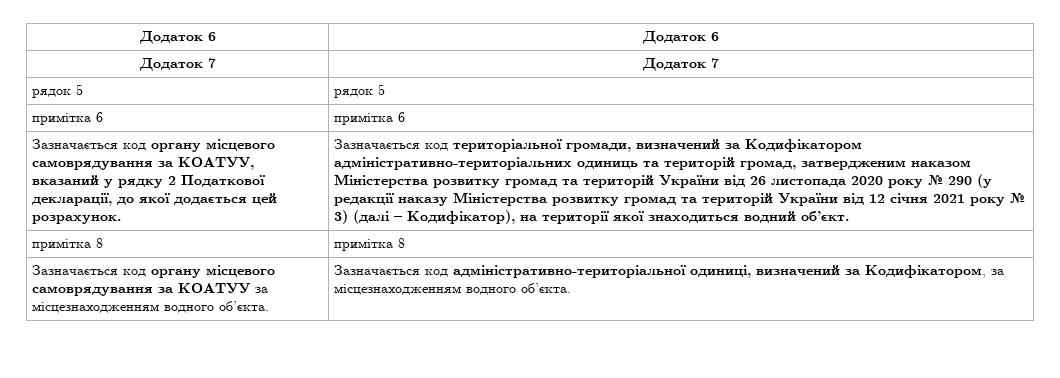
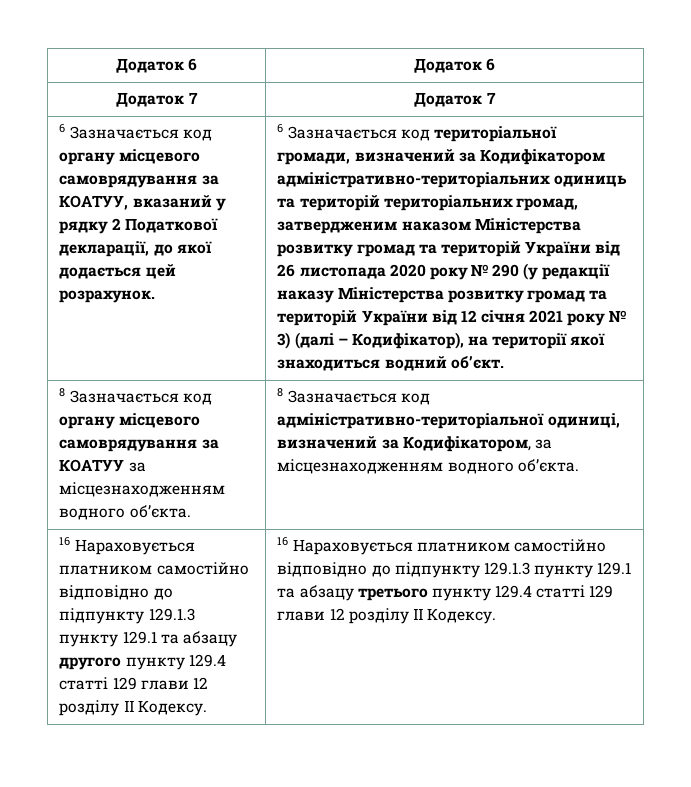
[32,84,84,98] [334,84,386,98] [32,112,104,125] [334,112,406,125] рядок 5 | рядок 5 // примітка 6 | примітка 6 // -> [59,124,66,133] 6
(122, 219) none -> [277,124,284,133] 6
(736, 163) none -> [383,195,513,211] територіальних
[32,238,104,251] [334,238,406,251] примітка 8 | примітка 8 // -> [59,388,66,397] 8
(270, 306) none -> [277,388,284,397] 8
(572, 288) none -> [59,537,195,555] [59,562,249,575] [59,585,173,600] [59,608,195,624] [59,631,237,647] [59,654,226,670] [59,677,208,690] [59,700,207,716] [277,537,606,555] [277,562,632,578] [277,585,614,601] [277,608,497,624] // 16 Нараховується платником самостійно відповідно до підпункту 129.1.3 пункту 129.1 та абзацу другого пункту 129.4 статті 129 глави 12 розділу ІІ Кодексу. | 16 Нараховується платником самостійно відповідно до підпункту 129.1.3 пункту 129.1 та абзацу третього пункту 129.4 статті 129 глави 12 розділу ІІ Кодексу.

